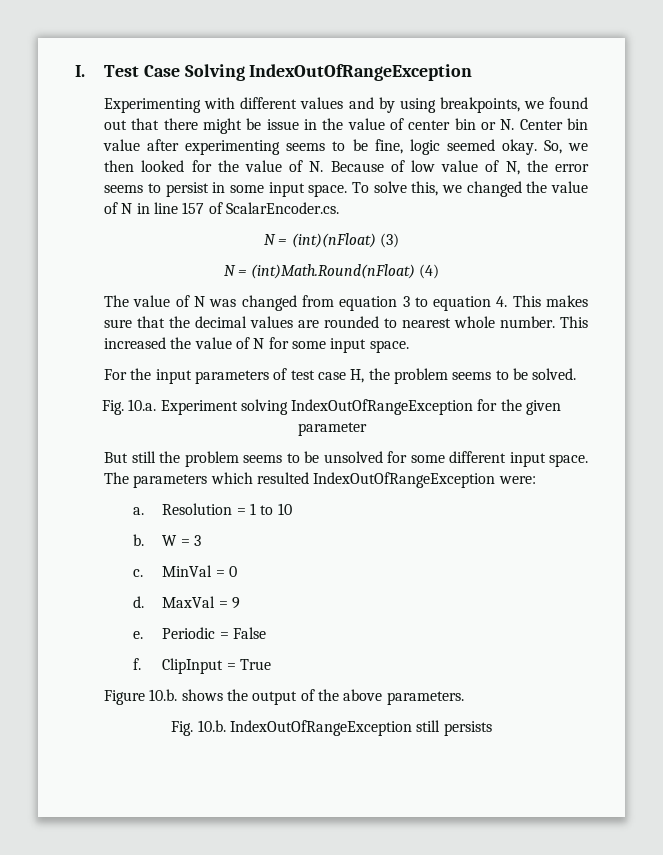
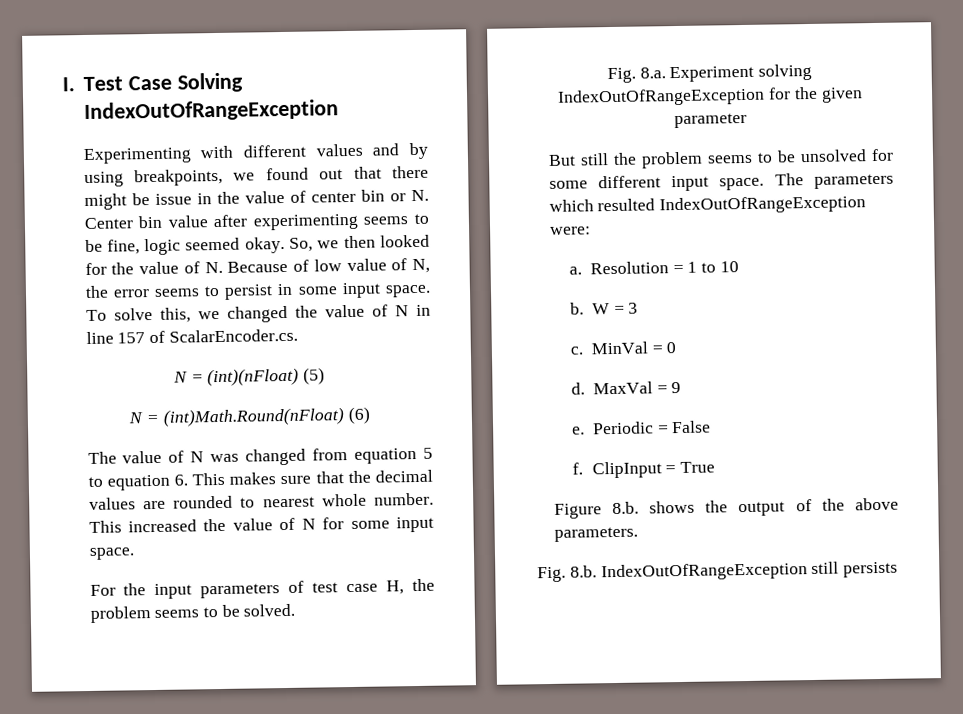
[379,233,399,248] (3) -> [303,367,326,385] (5)
[419,264,440,279] (4) -> [347,406,370,425] (6)
[402,296,410,307] 3 -> [422,447,433,459] 5
[496,296,508,307] 4. -> [173,474,188,486] 6.
[128,399,157,411] 10.a. -> [639,67,666,79] 8.a.
[149,689,178,701] 10.b. -> [611,501,639,515] 8.b.
[197,720,226,732] 10.b. -> [569,565,597,578] 8.b.

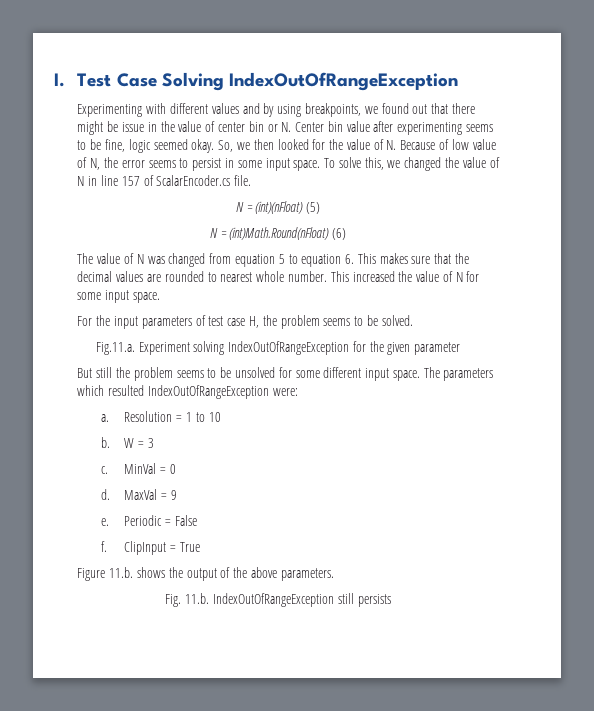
[168,328,298,343] ScalarEncoder.cs. -> [156,175,252,186] ScalarEncoder.cs file.
[606,67,666,84] Fig. 8.a. -> [95,342,135,355] Fig.11.a.
[611,501,639,515] 8.b. -> [109,567,134,578] 11.b.
[569,565,597,578] 8.b. -> [185,593,210,604] 11.b.

